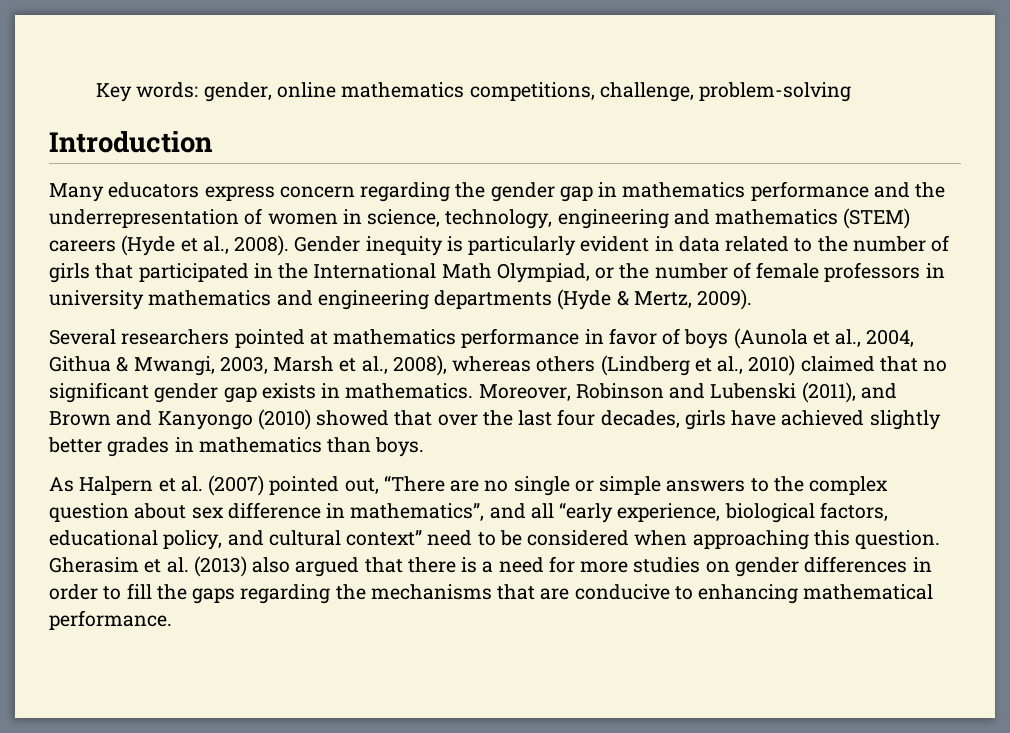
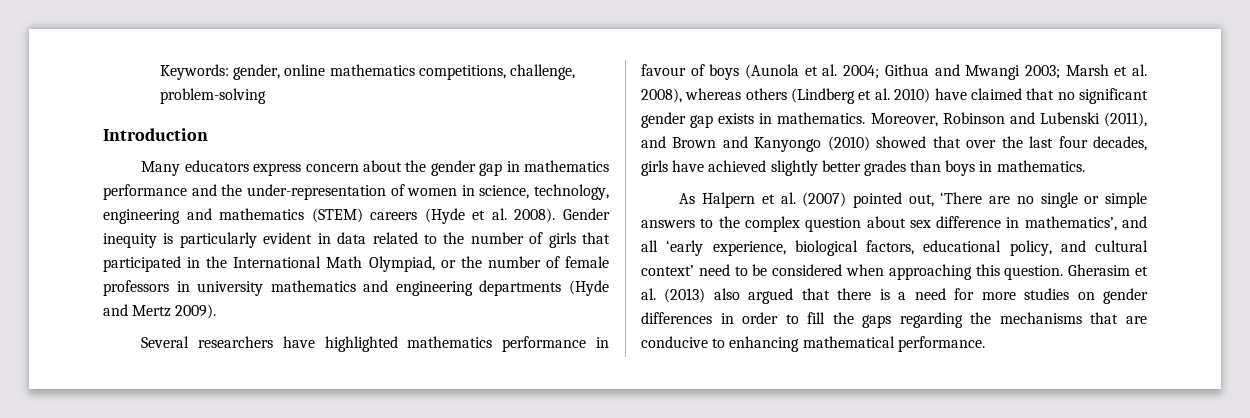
[96,82,199,102] Key words: -> [159,64,229,80] Keywords:
[360,182,451,202] regarding -> [362,160,402,172] about
[49,209,239,228] underrepresentation -> [246,184,386,200] under-representation
[202,236,229,254] al., -> [491,208,507,220] al.
[616,290,692,308] & Mertz, -> [103,304,172,317] and Mertz
[234,329,328,348] pointed at -> [282,336,398,352] have highlighted
[608,328,657,345] favor -> [641,64,686,76] favour
[835,329,915,347] [49,356,268,376] al., 2004, Githua & Mwangi, 2003, -> [822,64,1060,80] al. 2004; Githua and Mwangi 2003;
[361,356,388,374] al., -> [1132,64,1147,76] al.
[717,355,796,376] al., 2010) -> [874,88,967,103] al. 2010) have
[174,437,425,457] in mathematics than boys. -> [910,160,1085,176] than boys in mathematics.
[383,475,445,492] “There -> [940,192,983,204] ‘There
[350,503,485,521] mathematics”, -> [1024,216,1117,231] mathematics’,
[559,502,614,523] “early -> [666,240,704,256] ‘early
[346,530,423,546] context” -> [641,265,694,276] context’

